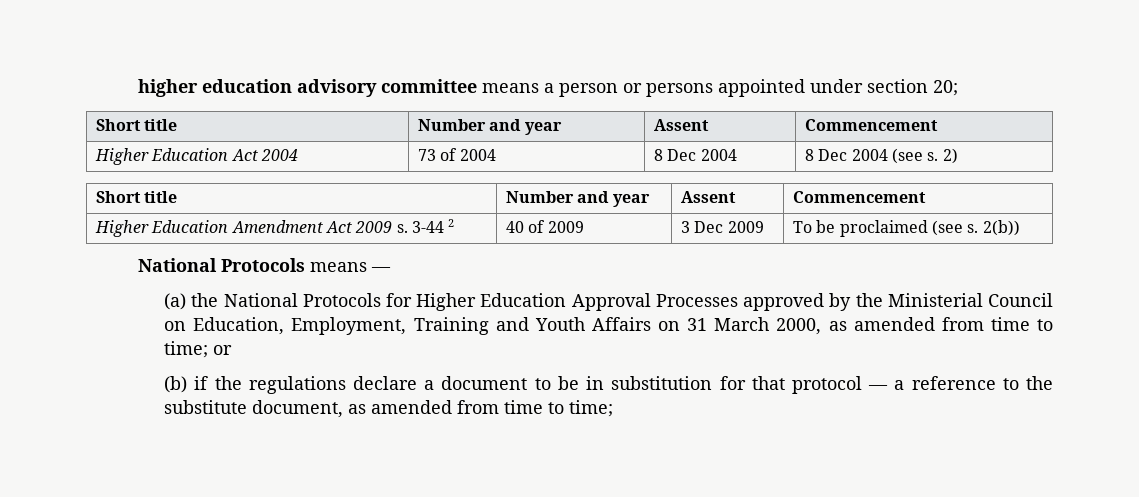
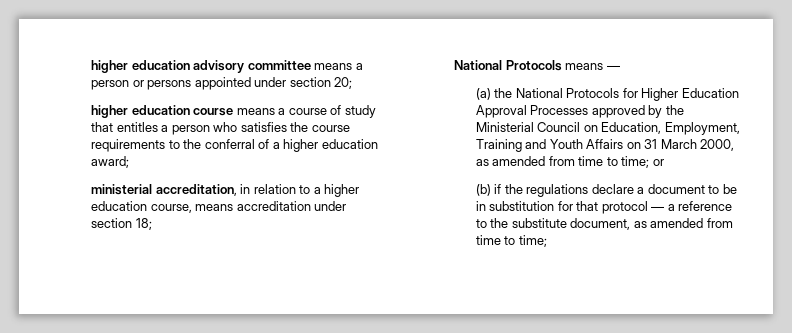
[95,119,178,131] [417,119,562,135] [653,119,709,131] [804,119,938,131] [94,148,298,165] [417,148,496,161] [653,149,737,161] [804,148,958,164] [95,191,178,203] [505,191,650,207] [680,191,736,203] [792,191,926,203] [94,219,455,237] [505,220,584,233] [680,221,764,233] [792,220,1020,237] // Short title | Number and year | Assent | Commencement // Higher Education Act 2004 | 73 of 2004 | 8 Dec 2004 | 8 Dec 2004 (see s. 2) // Short title | Number and year | Assent | Commencement // Higher Education Amendment Act 2009 s. 3-44 2 | 40 of 2009 | 3 Dec 2009 | To be proclaimed (see s. 2(b)) -> [91,105,376,118] [91,122,350,135] [91,139,378,152] [91,156,130,168] [91,184,360,197] [91,201,347,213] [91,218,152,230] // higher education course means a course of study that entitles a person who satisfies the course requirements to the conferral of a higher education award; // ministerial accreditation, in relation to a higher education course, means accreditation under section 18;

